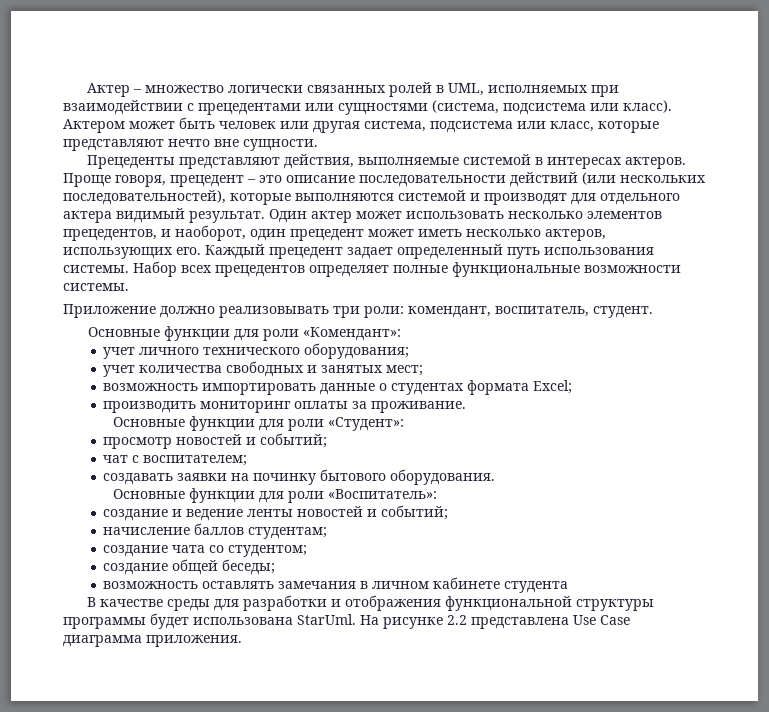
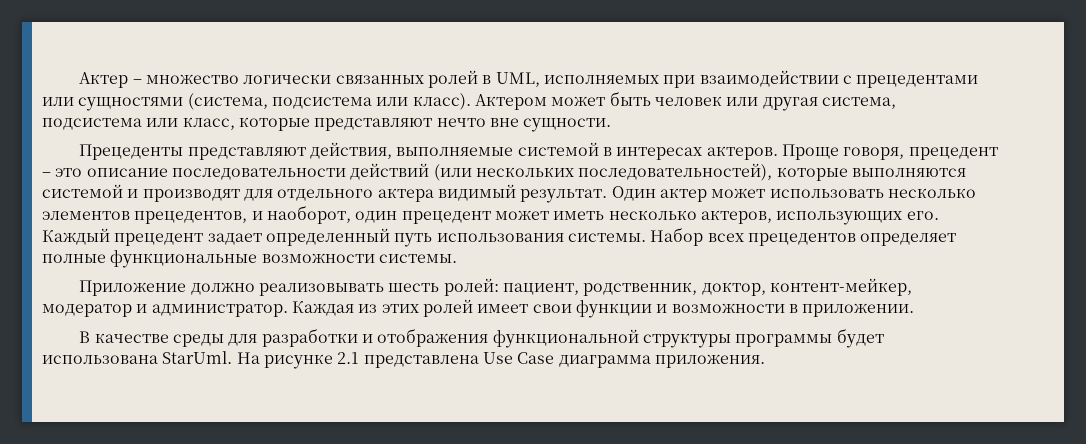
[333,306,653,318] [87,326,401,341] [103,343,410,359] [103,361,424,377] [103,380,573,395] [103,401,467,413] [112,416,404,431] [103,433,328,449] [103,455,248,466] [103,469,496,485] [112,488,437,503] [103,505,449,521] [103,523,328,539] [103,545,308,557] [103,559,276,575] [103,577,569,593] три роли: комендант, воспитатель, студент. // Основные функции для роли «Комендант»: // учет личного технического оборудования; // учет количества свободных и занятых мест; // возможность импортировать данные о студентах формата Excel; // производить мониторинг оплаты за проживание. // Основные функции для роли «Студент»: // просмотр новостей и событий; // чат с воспитателем; // создавать заявки на починку бытового оборудования. // Основные функции для роли «Воспитатель»: // создание и ведение ленты новостей и событий; // начисление баллов студентам; // создание чата со студентом; // создание общей беседы; // возможность оставлять замечания в личном кабинете студента -> [388,278,912,296] [42,299,915,318] шесть ролей: пациент, родственник, доктор, контент-мейкер, модератор и администратор. Каждая из этих ролей имеет свои функции и возможности в приложении.
[447,615,467,625] 2.2 -> [337,352,360,364] 2.1

